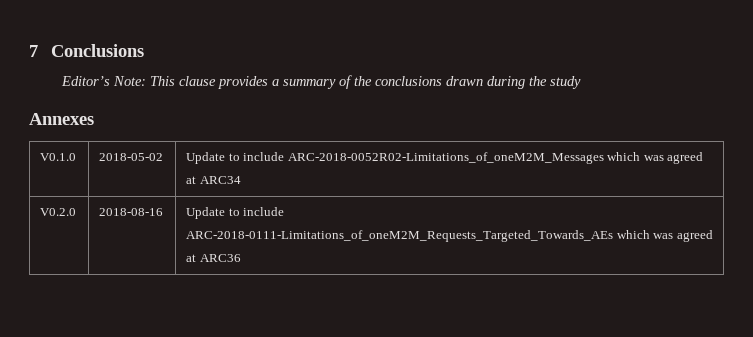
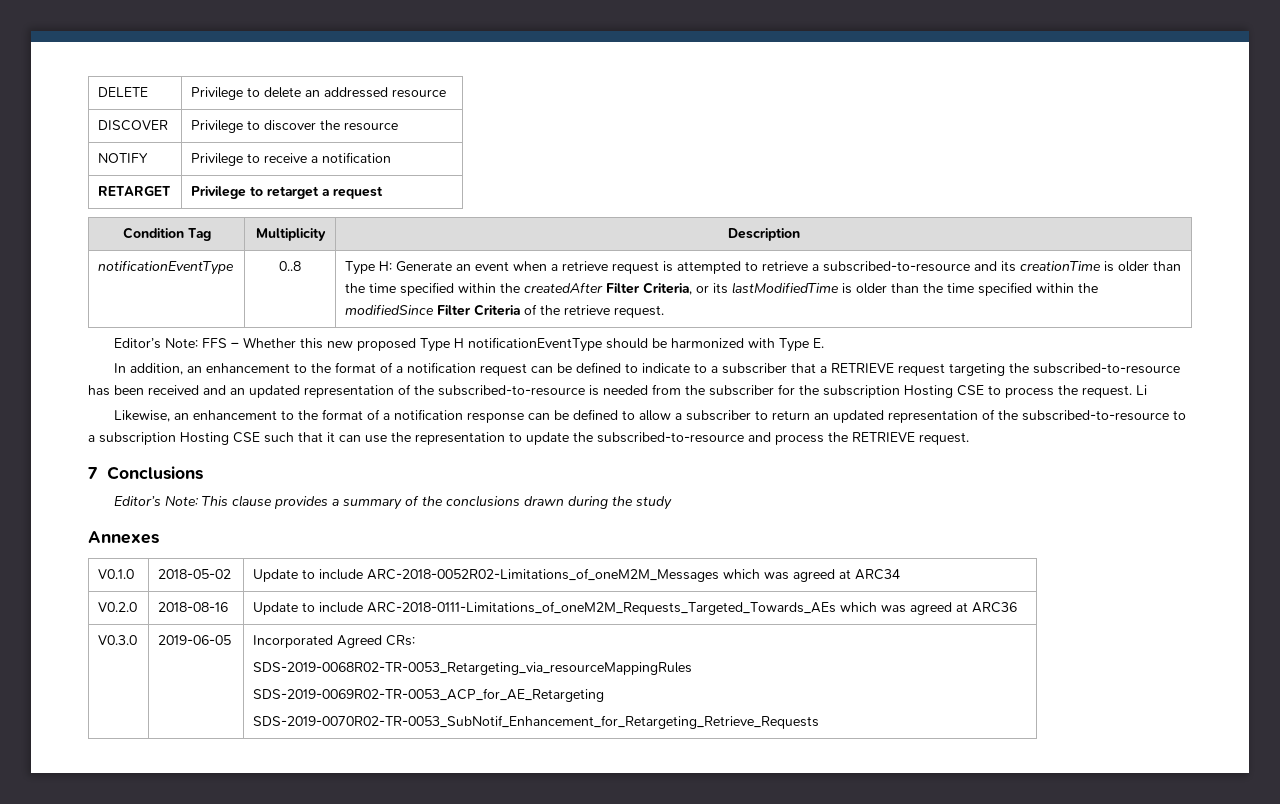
(29, 51) none -> [98,87,149,97] [191,87,447,100] [98,120,169,131] [191,120,399,133] [98,153,149,163] [191,152,392,166] [98,186,172,196] [191,186,384,199] [122,227,211,241] [255,228,326,241] [727,228,800,241] [98,260,235,275] [279,261,301,271] [345,261,1182,275] [345,282,1099,296] [345,304,665,318] [113,337,824,352] [113,362,1180,376] [88,384,1147,398] [113,409,1186,423] [88,432,969,445] DELETE | Privilege to delete an addressed resource // DISCOVER | Privilege to discover the resource // NOTIFY | Privilege to receive a notification // RETARGET | Privilege to retarget a request // Condition Tag | Multiplicity | Description // notificationEventType | 0..8 | Type H: Generate an event when a retrieve request is attempted to retrieve a subscribed-to-resource and its creationTime is older than the time specified within the createdAfter Filter Criteria, or its lastModifiedTime is older than the time specified within the modifiedSince Filter Criteria of the retrieve request. // Editor’s Note: FFS – Whether this new proposed Type H notificationEventType should be harmonized with Type E. // In addition, an enhancement to the format of a notification request can be defined to indicate to a subscriber that a RETRIEVE request targeting the subscribed-to-resource has been received and an updated representation of the subscribed-to-resource is needed from the subscriber for the subscription Hosting CSE to process the request. Li // Likewise, an enhancement to the format of a notification response can be defined to allow a subscriber to return an updated representation of the subscribed-to-resource to a subscription Hosting CSE such that it can use the representation to update the subscribed-to-resource and process the RETRIEVE request. //
(241, 258) none -> [98,635,138,645] [158,635,232,645] [253,635,416,648] [253,662,693,675] [253,688,605,702] [253,715,820,729] // V0.3.0 | 2019-06-05 | Incorporated Agreed CRs: // SDS-2019-0068R02-TR-0053_Retargeting_via_resourceMappingRules // SDS-2019-0069R02-TR-0053_ACP_for_AE_Retargeting // SDS-2019-0070R02-TR-0053_SubNotif_Enhancement_for_Retargeting_Retrieve_Requests

